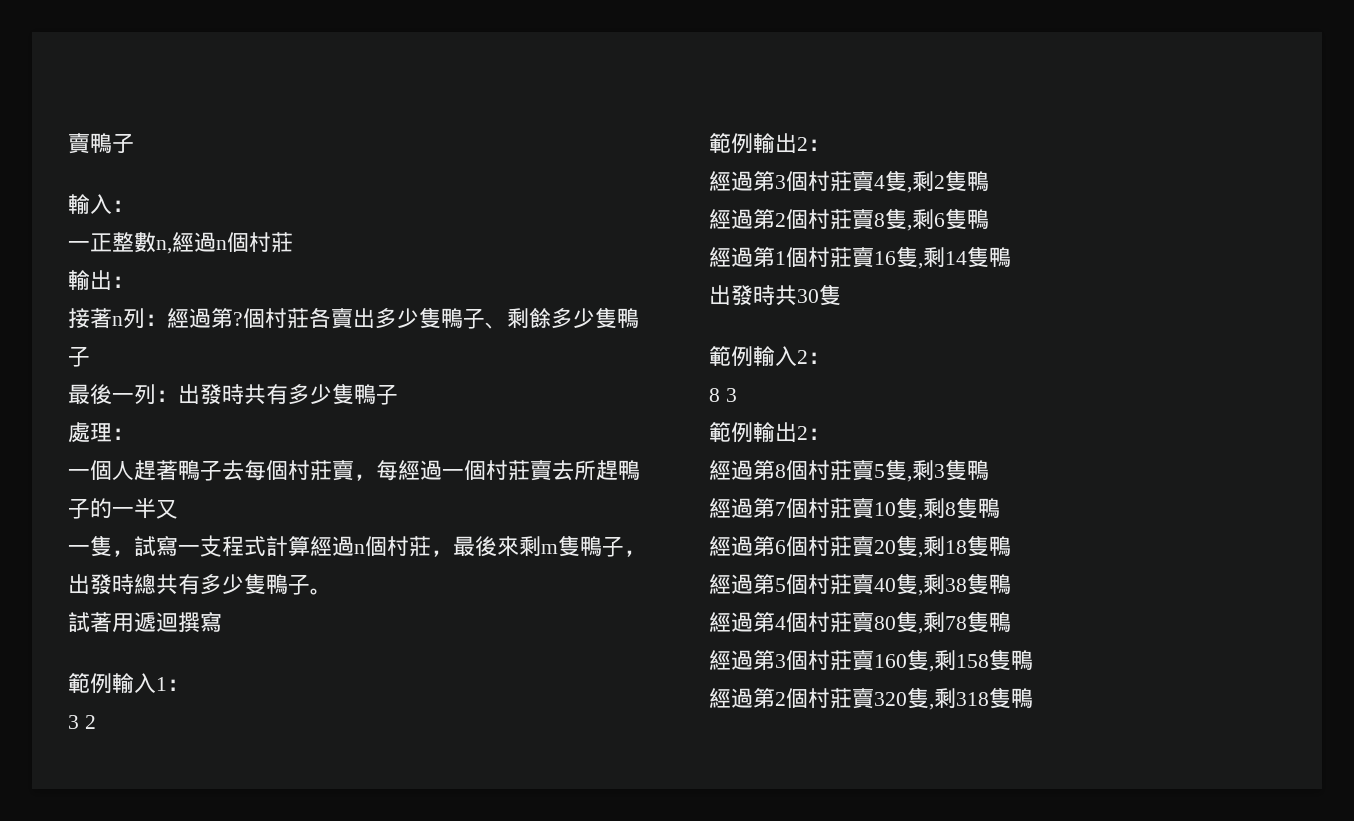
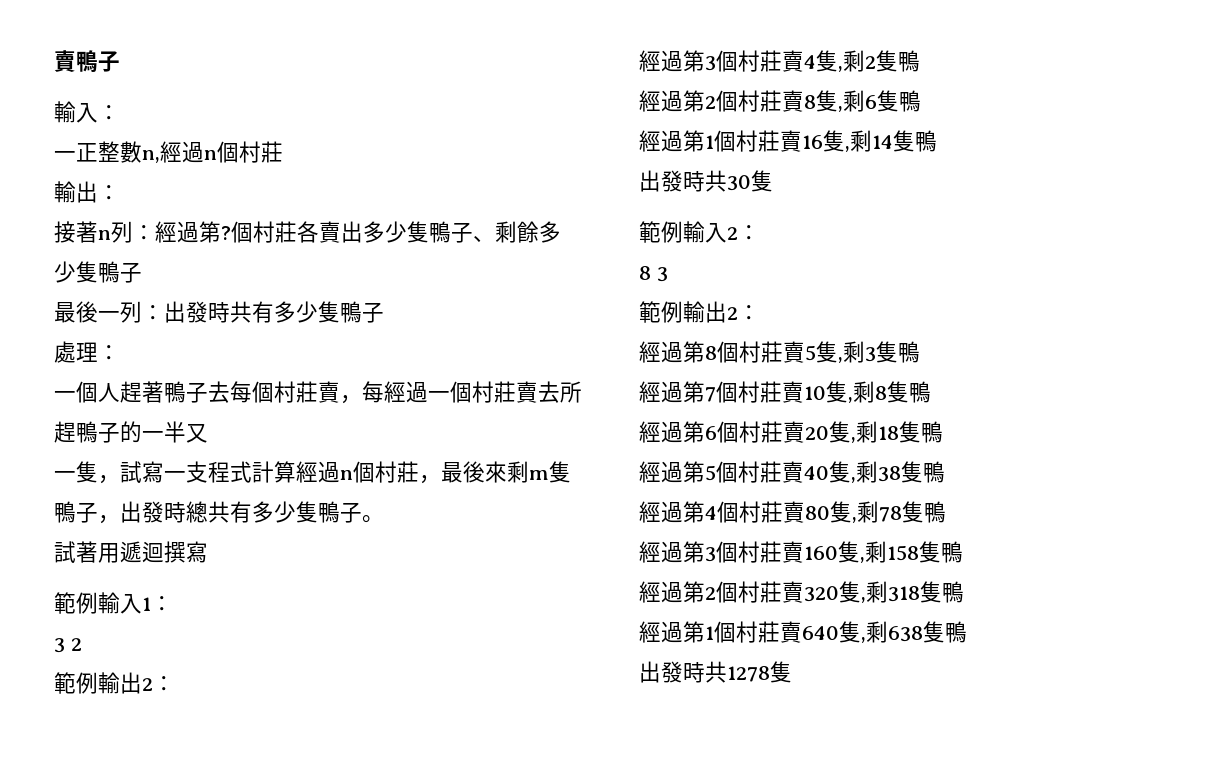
(1033, 698) none -> [639,621,967,643] [639,661,792,683] // 經過第1個村莊賣640隻,剩638隻鴨 // 出發時共1278隻

